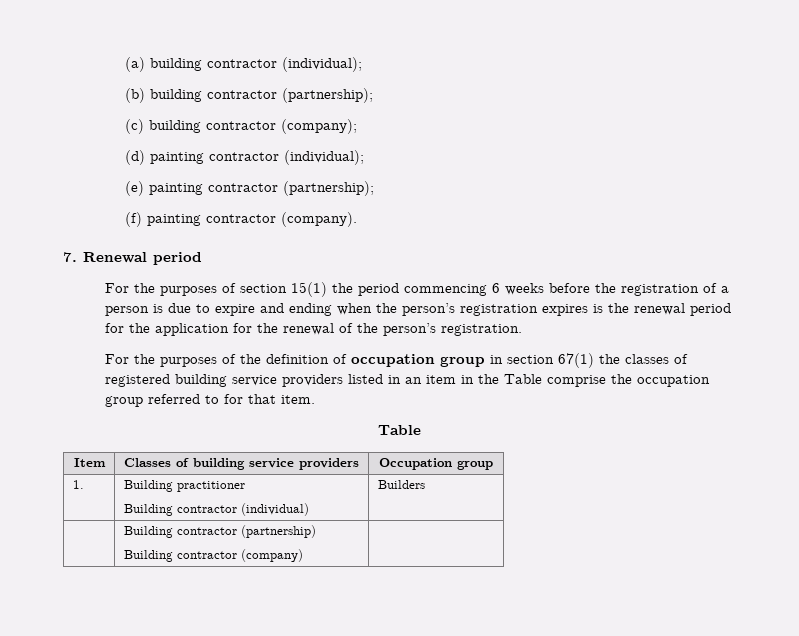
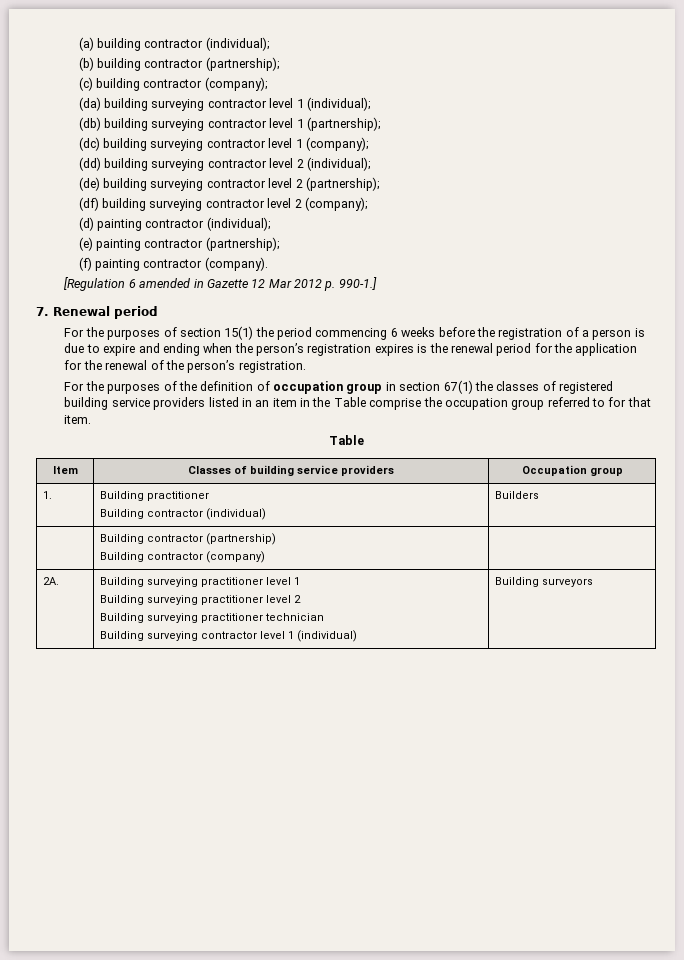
(358, 126) none -> [78,97,371,111] [78,117,381,131] [78,137,369,151] [78,157,371,171] [78,177,380,191] [78,197,368,211] // (da) building surveying contractor level 1 (individual); // (db) building surveying contractor level 1 (partnership); // (dc) building surveying contractor level 1 (company); // (dd) building surveying contractor level 2 (individual); // (de) building surveying contractor level 2 (partnership); // (df) building surveying contractor level 2 (company);
(358, 219) none -> [64,277,377,291] // [Regulation 6 amended in Gazette 12 Mar 2012 p. 990-1.]
(303, 555) none -> [42,577,59,585] [99,577,300,587] [99,595,301,605] [99,613,324,623] [99,630,357,642] [494,577,593,587] // 2A. | Building surveying practitioner level 1 // Building surveying practitioner level 2 // Building surveying practitioner technician // Building surveying contractor level 1 (individual) | Building surveyors

